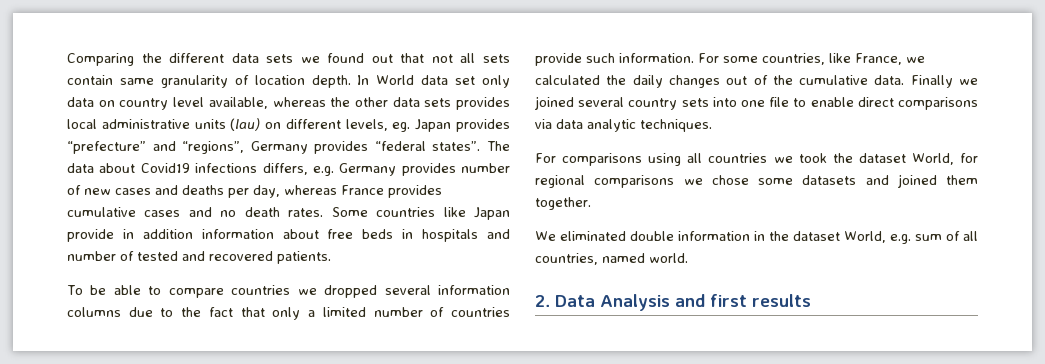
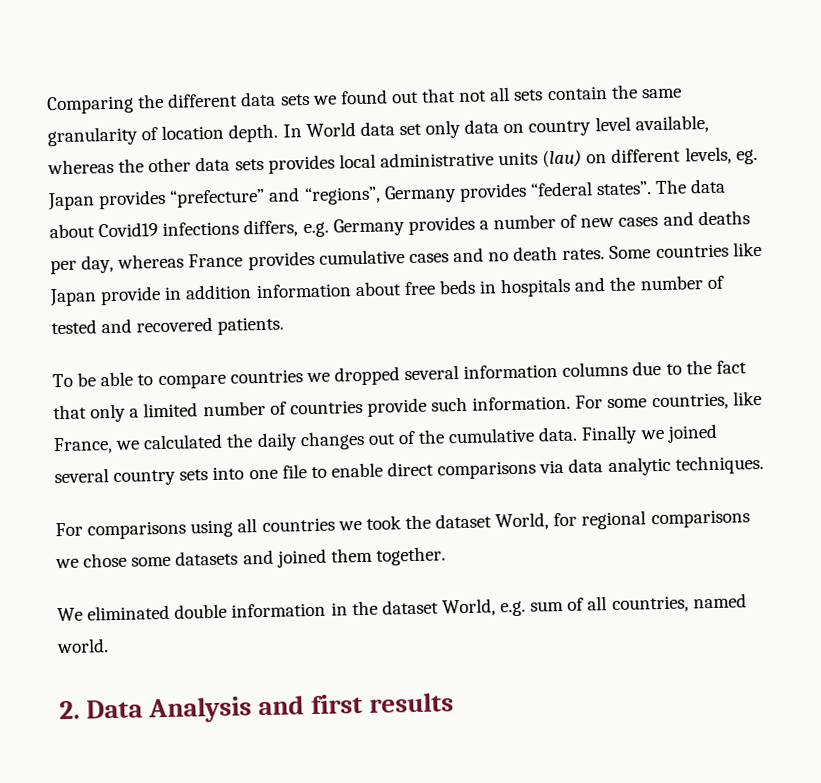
(113, 80) none -> [610,84,638,99] the
(456, 169) none -> [478,220,489,230] a
(511, 234) none -> [609,276,637,291] the

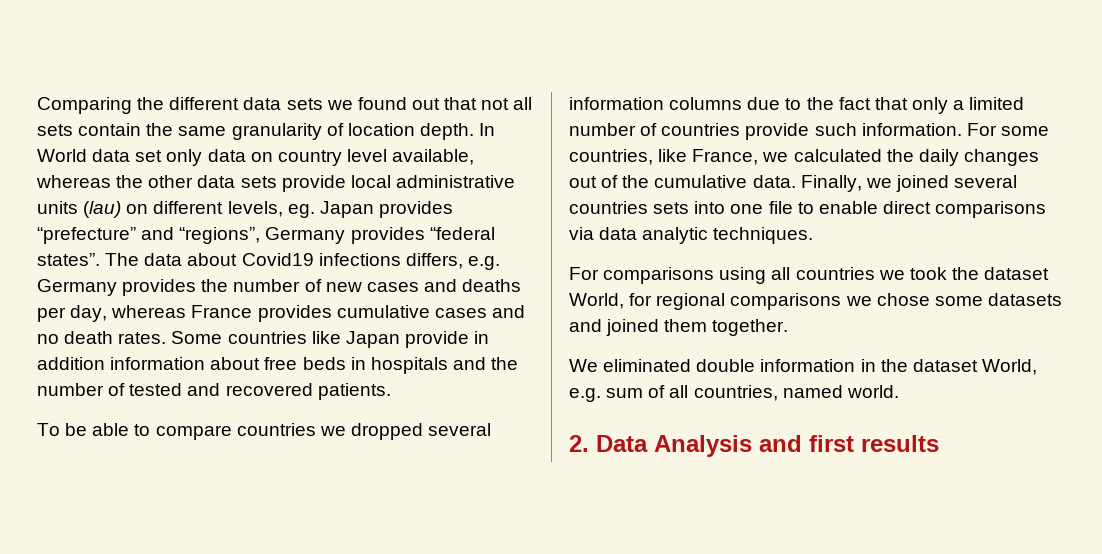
[267,154,335,174] provides -> [281,175,346,192] provide
[478,220,489,230] a -> [201,279,229,292] the
[581,425,639,445] Finally -> [800,175,862,192] Finally,
[113,469,177,486] country -> [569,201,648,214] countries

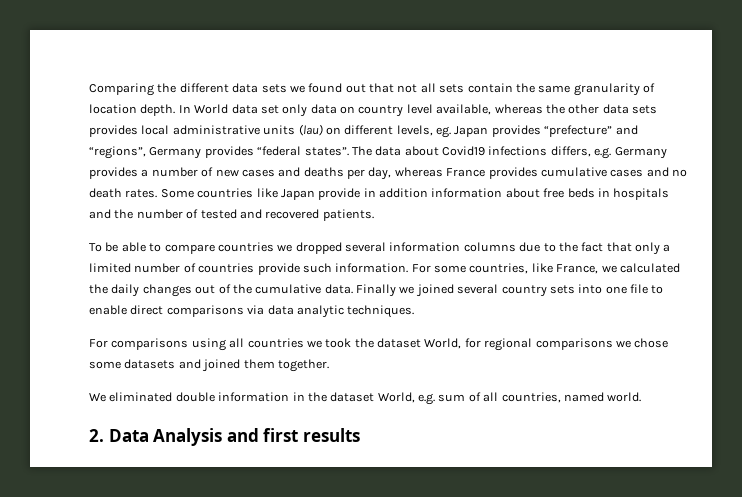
[281,175,346,192] provide -> [89,125,138,137] provides
[201,279,229,292] the -> [141,169,149,177] a
[800,175,862,192] Finally, -> [356,284,396,297] Finally
[569,201,648,214] countries -> [501,285,547,297] country

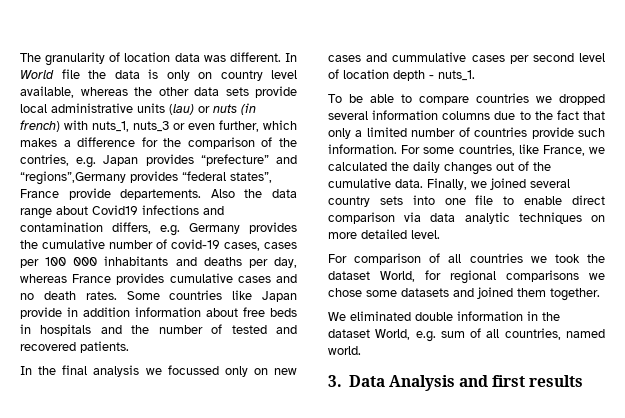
[89,83,655,96] [89,104,337,117] Comparing the different data sets we found out that not all sets contain the same granularity of location depth. In World data set only data -> [20,52,297,66] [20,69,190,81] The granularity of location data was different. In World file the data is only
[89,125,138,137] provides -> [255,86,297,98] provide
[325,125,638,138] [89,146,402,159] on different levels, eg. Japan provides “prefecture” and “regions”, Germany provides “federal states”. The data -> [198,103,256,115] [20,120,297,132] [20,137,298,149] [20,154,297,168] [20,171,272,185] [20,188,297,200] [20,208,52,219] or nuts (in french) with nuts_1, nuts_3 or even further, which makes a difference for the comparison of the contries, e.g. Japan provides “prefecture” and “regions”,Germany provides “federal states”, France provide departements. Also the data range
(548, 151) none -> [203,206,224,215] [20,222,103,232] and contamination
[141,167,275,177] a number of new cases -> [20,239,297,251] [20,256,169,268] the cumulative number of covid-19 cases, cases per 100 000 inhabitants
(374, 215) none -> [20,365,297,377] [328,52,605,64] [328,69,475,81] // In the final analysis we focussed only on new cases and cummulative cases per second level of location depth - nuts_1.
[356,284,396,297] Finally -> [427,178,467,190] Finally,
[166,305,244,317] comparisons -> [328,212,395,224] comparison
[347,305,415,318] [89,338,226,351] techniques. // For comparisons using -> [518,212,605,224] [328,229,440,239] [328,253,441,265] techniques on more detailed level. // For comparison of
[89,429,104,442] 2. -> [328,375,342,387] 3.

